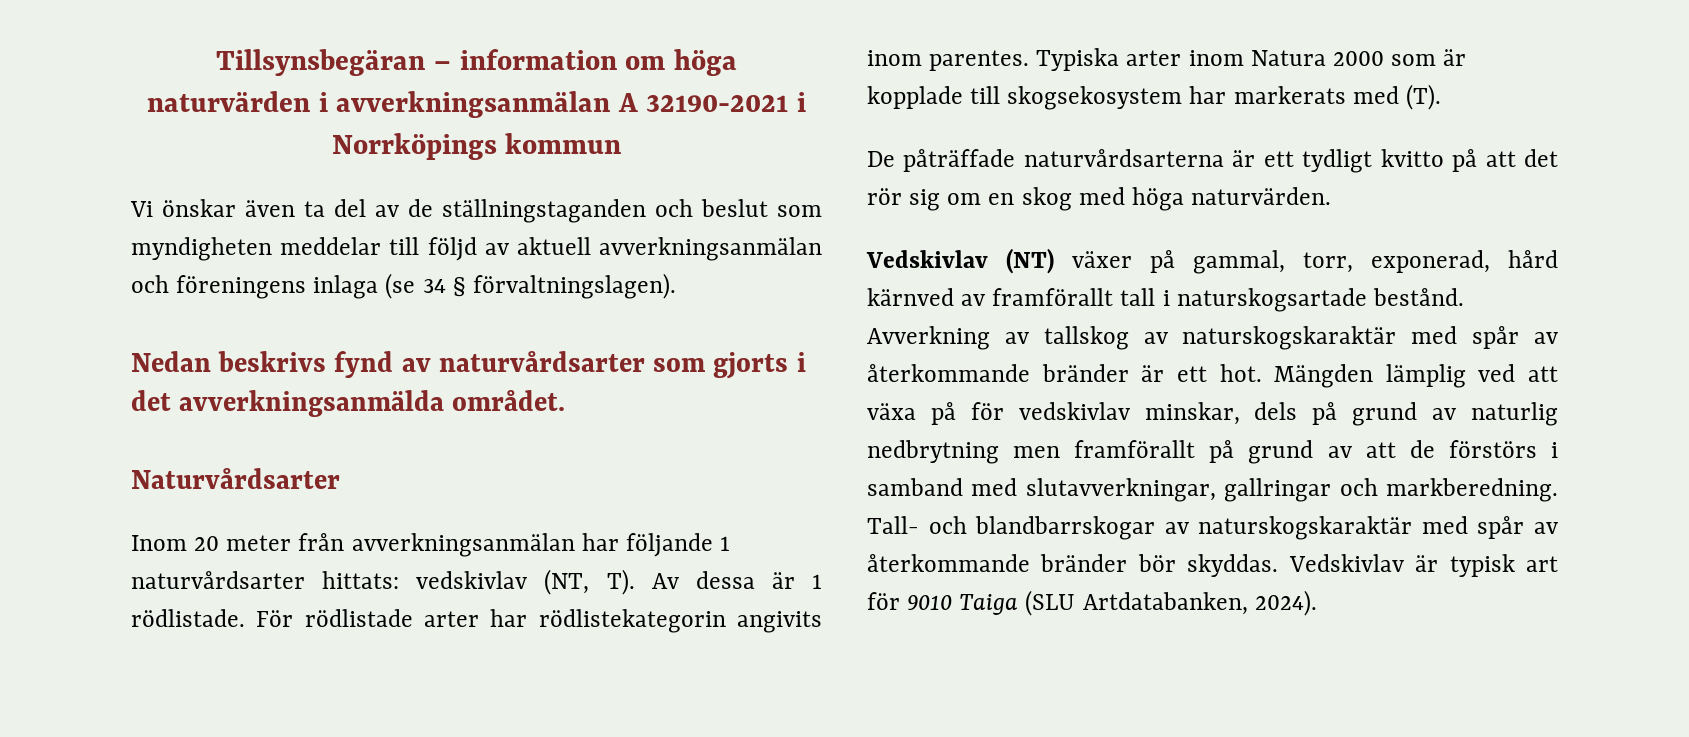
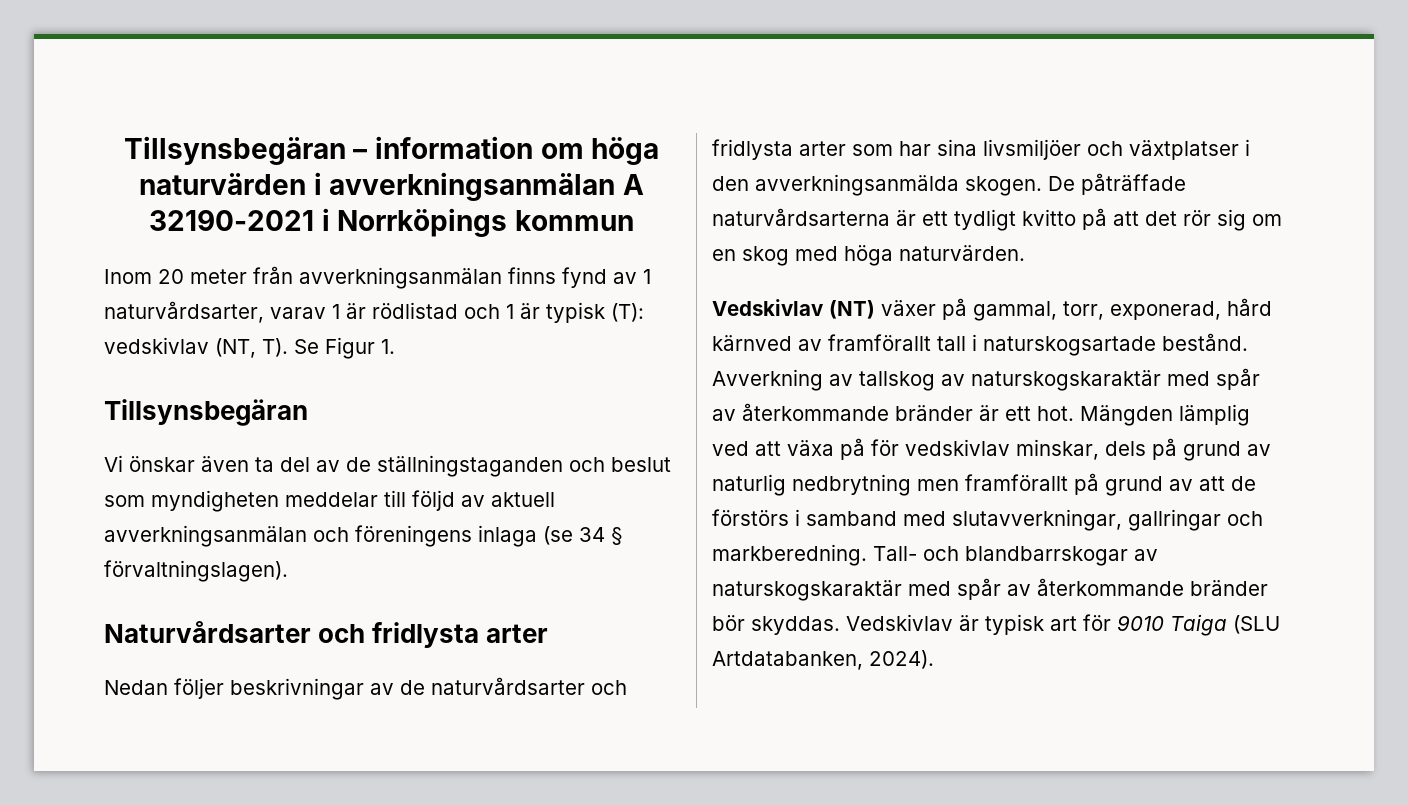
(622, 143) none -> [104,266,651,289] [104,301,644,323] [104,337,395,359] [104,399,308,426] // Inom 20 meter från avverkningsanmälan finns fynd av 1 naturvårdsarter, varav 1 är rödlistad och 1 är typisk (T): vedskivlav (NT, T). Se Figur 1. // Tillsynsbegäran
[131,351,806,379] [131,390,566,417] [131,468,340,489] [131,533,731,557] [131,569,822,595] [131,609,822,633] [867,48,1467,71] [867,84,1441,110] Nedan beskrivs fynd av naturvårdsarter som gjorts i det avverkningsanmälda området. // Naturvårdsarter // Inom 20 meter från avverkningsanmälan har följande 1 naturvårdsarter hittats: vedskivlav (NT, T). Av dessa är 1 rödlistade. För rödlistade arter har rödlistekategorin angivits inom parentes. Typiska arter inom Natura 2000 som är kopplade till skogsekosystem har markerats med (T). // -> [104,621,549,648] [104,677,627,700] [712,139,1250,160] [712,174,1042,196] Naturvårdsarter och fridlysta arter // Nedan följer beskrivningar av de naturvårdsarter och fridlysta arter som har sina livsmiljöer och växtplatser i den avverkningsanmälda skogen.

